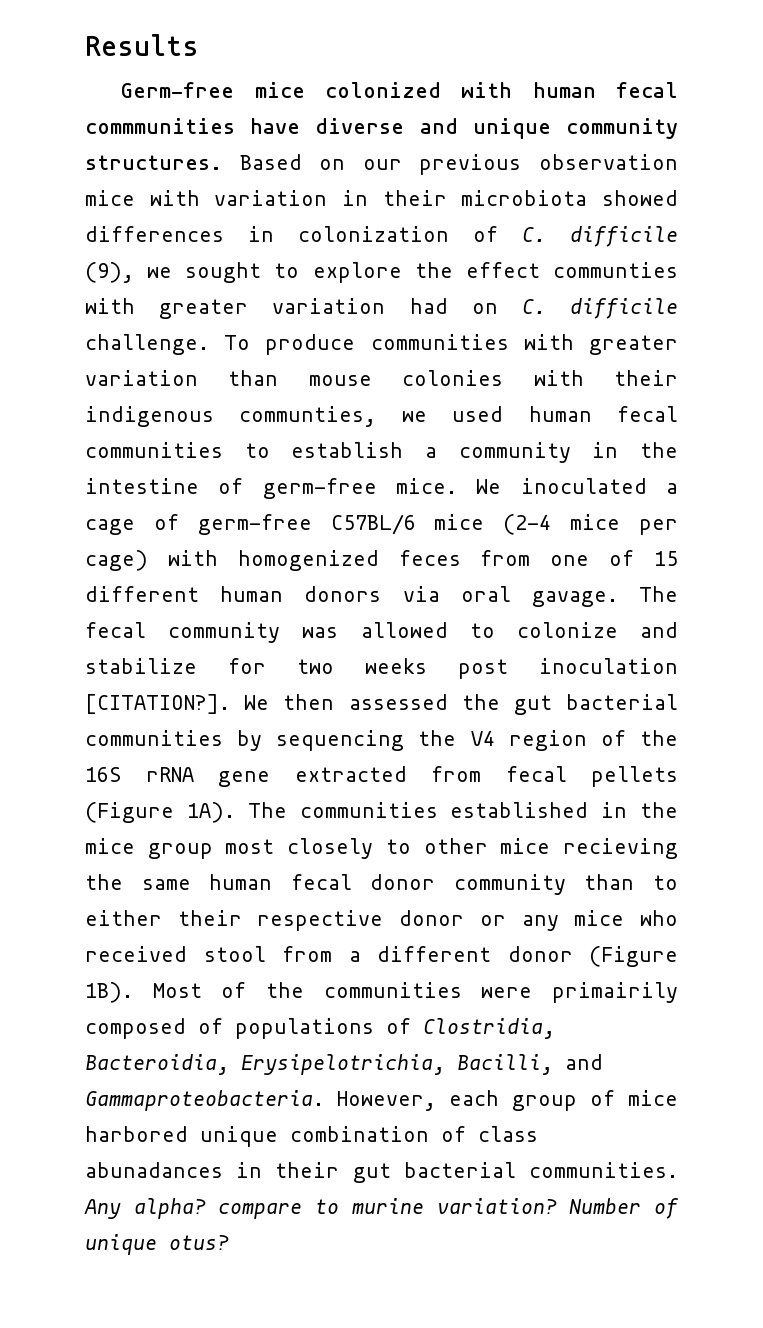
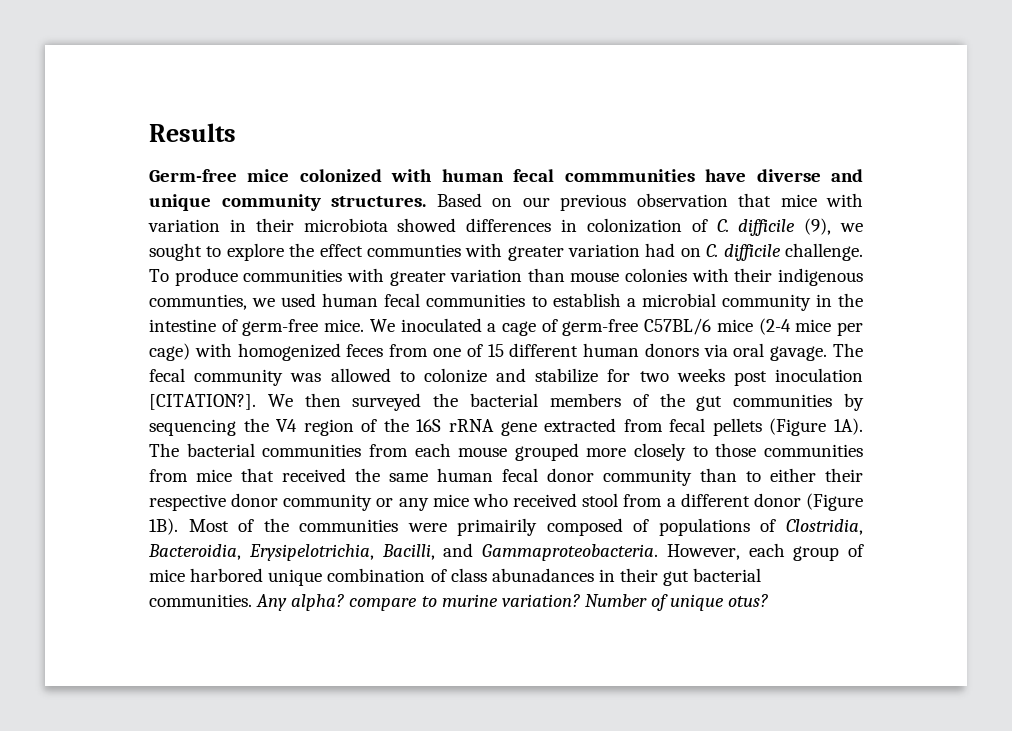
(678, 162) none -> [738,193,771,207] that
(437, 452) none -> [641,293,716,307] microbial
[348,694,448,710] assessed -> [352,393,649,411] surveyed the bacterial members of
[566,694,678,710] bacterial -> (723, 403) none
[299,802,678,818] [85,838,678,859] communities established in the mice group most closely to other mice recieving -> [186,443,863,461] [149,468,346,482] bacterial communities from each mouse grouped more closely to those communities from mice that received
(465, 918) none -> [283,494,373,511] community

